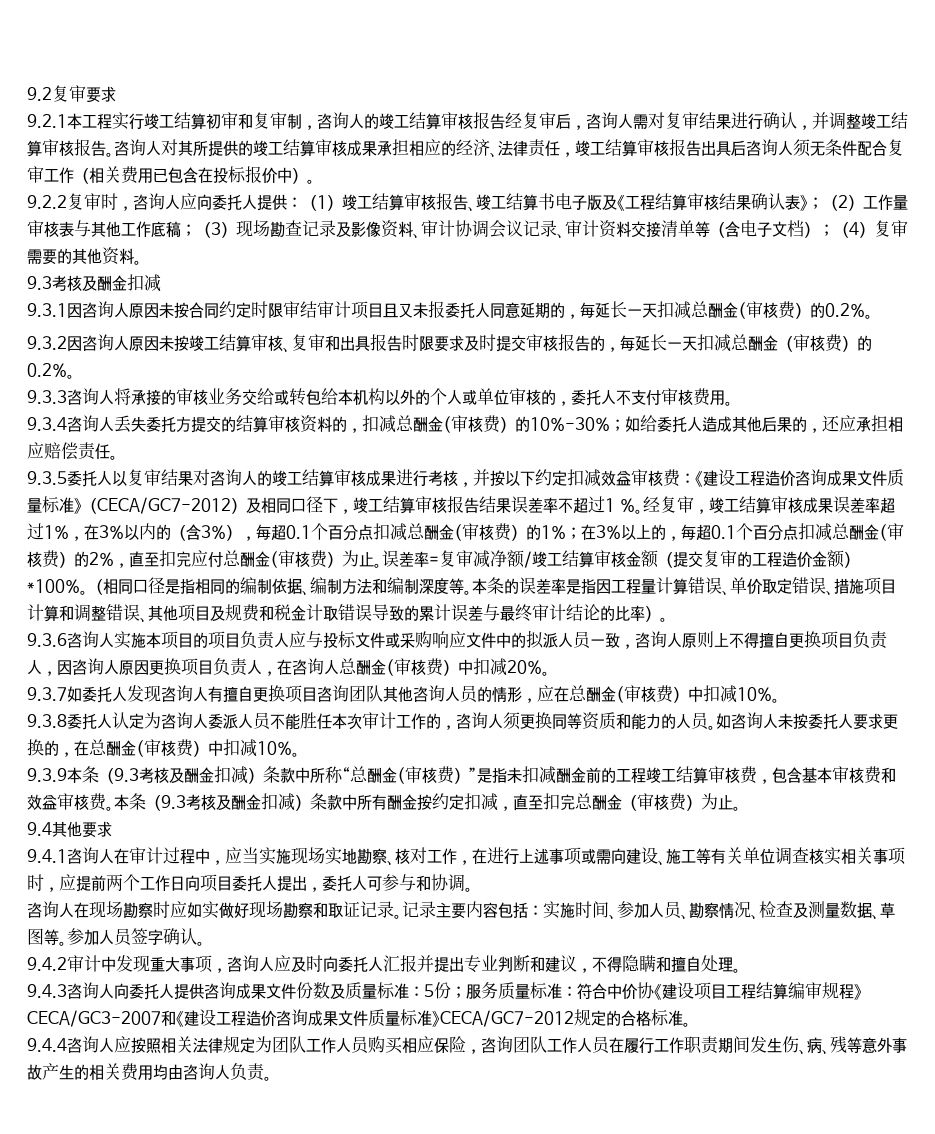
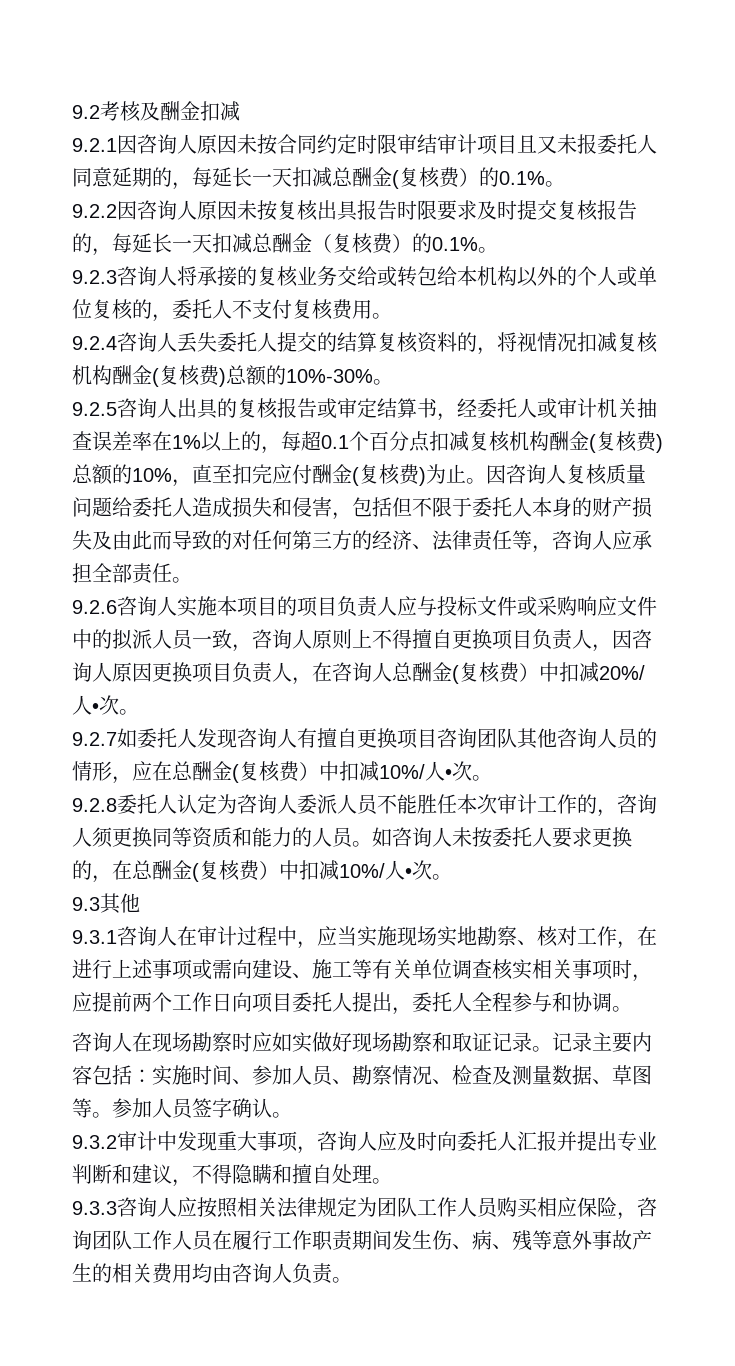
[52,85,116,103] [27,112,908,130] [27,139,904,158] [27,166,315,184] [27,193,908,212] [27,220,908,239] [27,247,142,265] [27,276,52,290] 复审要求 // 9.2.1本工程实行竣工结算初审和复审制，咨询人的竣工结算审核报告经复审后，咨询人需对复审结果进行确认，并调整竣工结算审核报告。咨询人对其所提供的竣工结算审核成果承担相应的经济、法律责任，竣工结算审核报告出具后咨询人须无条件配合复审工作（相关费用已包含在投标报价中）。 // 9.2.2复审时，咨询人应向委托人提供：（1）竣工结算审核报告、竣工结算书电子版及《工程结算审核结果确认表》；（2）工作量审核表与其他工作底稿；（3）现场勘查记录及影像资料、审计协调会议记录、审计资料交接清单等（含电子文档）；（4）复审需要的其他资料。 // 9.3 -> (100, 112) none
[27,303,67,317] 9.3.1 -> [72,138,117,152] 9.2.1
[746,301,873,319] [27,334,340,353] 审核费）的0.2%。 // 9.3.2因咨询人原因未按竣工结算审核、复审和 -> [399,167,565,188] [72,200,318,221] 复核费）的0.1%。 // 9.2.2因咨询人原因未按复核
[526,334,543,351] 审 -> [557,200,577,220] 复
[793,334,872,352] [27,363,75,379] [27,390,67,404] 审核费）的0.2%。 // 9.3.3 -> [332,233,498,254] [72,270,117,284] 复核费）的0.1%。 // 9.2.3
[176,388,193,405] 审 -> [257,266,277,286] 复
[509,388,526,405] 审 -> [92,299,112,319] 复
[661,388,678,405] 审 -> [292,299,312,319] 复
[27,417,67,431] 9.3.4 -> [72,336,117,350] 9.2.4
[176,416,191,432] 方 -> [257,332,277,352] 人
[268,415,285,432] 审 -> [377,332,397,352] 复
[362,415,903,433] [27,442,118,460] [27,469,904,487] [27,496,895,514] [27,523,621,541] 扣减总酬金(审核费）的10%-30%；如给委托人造成其他后果的，还应承担相应赔偿责任。 // 9.3.5委托人以复审结果对咨询人的竣工结算审核成果进行考核，并按以下约定扣减效益审核费：《建设工程造价咨询成果文件质量标准》（CECA/GC7-2012）及相同口径下，竣工结算审核报告结果误差率不超过1 %。经复审，竣工结算审核成果误差率超过1%，在3%以内的（含3%），每超0.1个百分点扣减总酬金(审核费）的1%；在3% -> [497,332,658,353] [72,365,393,387] [72,398,657,421] [72,431,201,451] 将视情况扣减复核机构酬金(复核费)总额的10%-30%。 // 9.2.5咨询人出具的复核报告或审定结算书，经委托人或审计机关抽查误差率在1%
[832,523,904,541] [27,550,114,568] 总酬金(审核费）的2% -> [469,431,663,453] [72,464,172,485] 复核机构酬金(复核费)总额的10%
[223,550,859,568] [27,577,896,596] [27,604,668,623] [27,633,67,647] 总酬金(审核费）为止。误差率=复审减净额/竣工结算审核金额（提交复审的工程造价金额）*100%。（相同口径是指相同的编制依据、编制方法和编制深度等。本条的误差率是指因工程量计算错误、单价取定错误、措施项目计算和调整错误、其他项目及规费和税金计取错误导致的累计误差与最终审计结论的比率）。 // 9.3.6 -> [312,464,646,486] [72,497,652,520] [72,530,652,553] [72,563,192,584] [72,600,117,614] 酬金(复核费)为止。因咨询人复核质量问题给委托人造成损失和侵害，包括但不限于委托人本身的财产损失及由此而导致的对任何第三方的经济、法律责任等，咨询人应承担全部责任。 // 9.2.6
[394,658,550,676] [27,687,67,701] 审核费）中扣减20%。 // 9.3.7 -> [459,662,645,683] [72,695,139,715] [72,732,117,746] 复核费）中扣减20%/人•次。 // 9.2.7
[624,685,780,703] [27,714,67,728] 审核费）中扣减10%。 // 9.3.8 -> [239,761,492,782] [72,798,117,812] 复核费）中扣减10%/人•次。 // 9.2.8
[144,739,300,757] [27,766,896,784] [27,793,741,811] [27,821,112,838] [27,849,67,863] 审核费）中扣减10%。 // 9.3.9本条（9.3考核及酬金扣减）条款中所称“总酬金(审核费）”是指未扣减酬金前的工程竣工结算审核费，包含基本审核费和效益审核费。本条（9.3考核及酬金扣减）条款中所有酬金按约定扣减，直至扣完总酬金（审核费）为止。 // 9.4其他要求 // 9.4.1 -> [199,860,452,881] [72,893,140,914] [72,930,117,944] 复核费）中扣减10%/人•次。 // 9.3其他 // 9.3.1
[367,876,382,891] 可 -> [472,992,512,1012] 全程
[27,957,67,971] 9.4.2 -> [72,1135,117,1149] 9.3.2
[27,982,862,1000] [27,1009,691,1027] [27,1038,67,1052] 9.4.3咨询人向委托人提供咨询成果文件份数及质量标准：5份；服务质量标准：符合中价协《建设项目工程结算编审规程》CECA/GC3-2007和《建设工程造价咨询成果文件质量标准》CECA/GC7-2012规定的合格标准。 // 9.4.4 -> [72,1201,117,1215] 9.3.3

